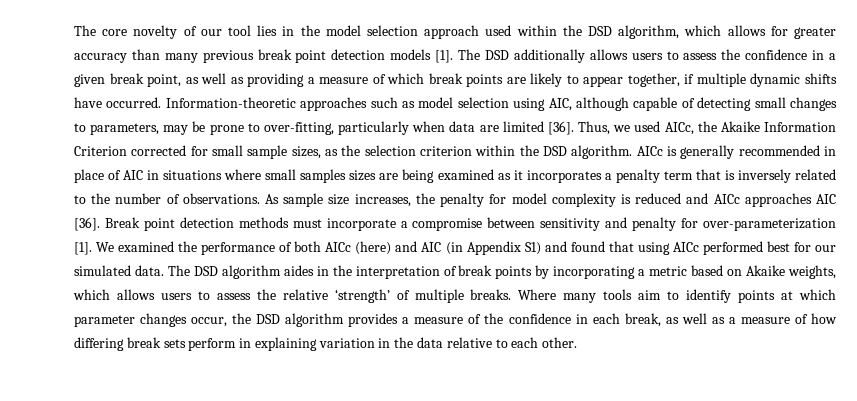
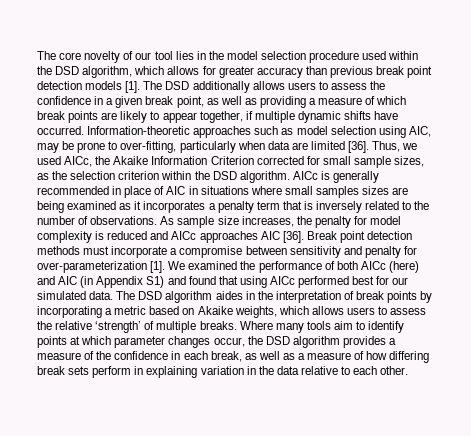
[424,25,480,39] approach -> [309,51,360,63] procedure
[164,53,198,63] many -> (327, 70) none
[575,97,837,111] [74,123,160,135] although capable of detecting small changes to parameters, -> (431, 131) none

